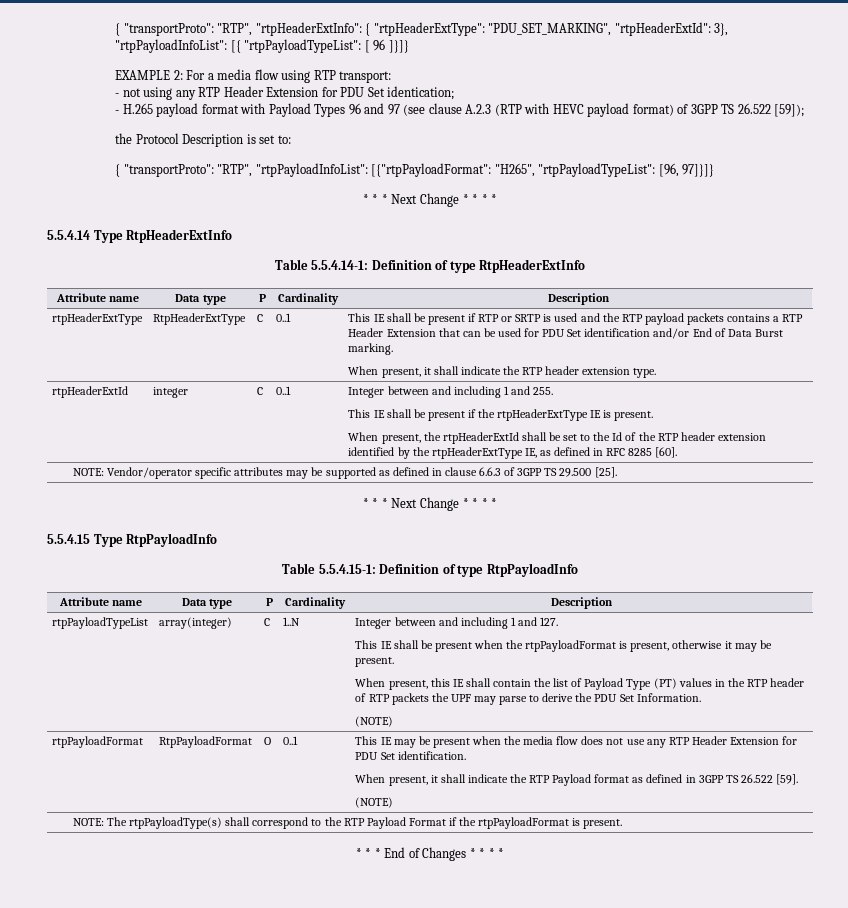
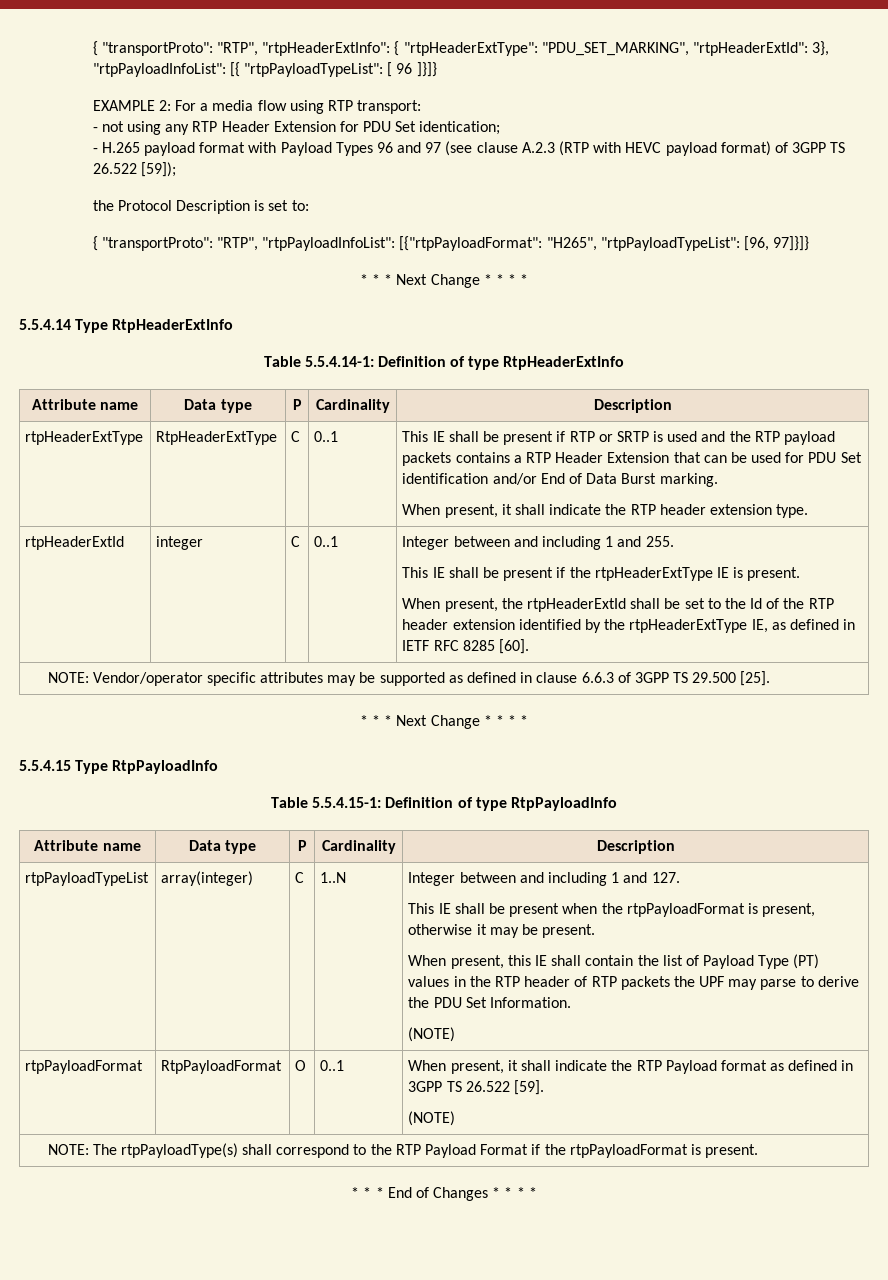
(604, 452) none -> [402,640,430,651] IETF
[355,736,798,748] [355,751,466,760] This IE may be present when the media flow does not use any RTP Header Extension for PDU Set identification. // -> (345, 1065) none

